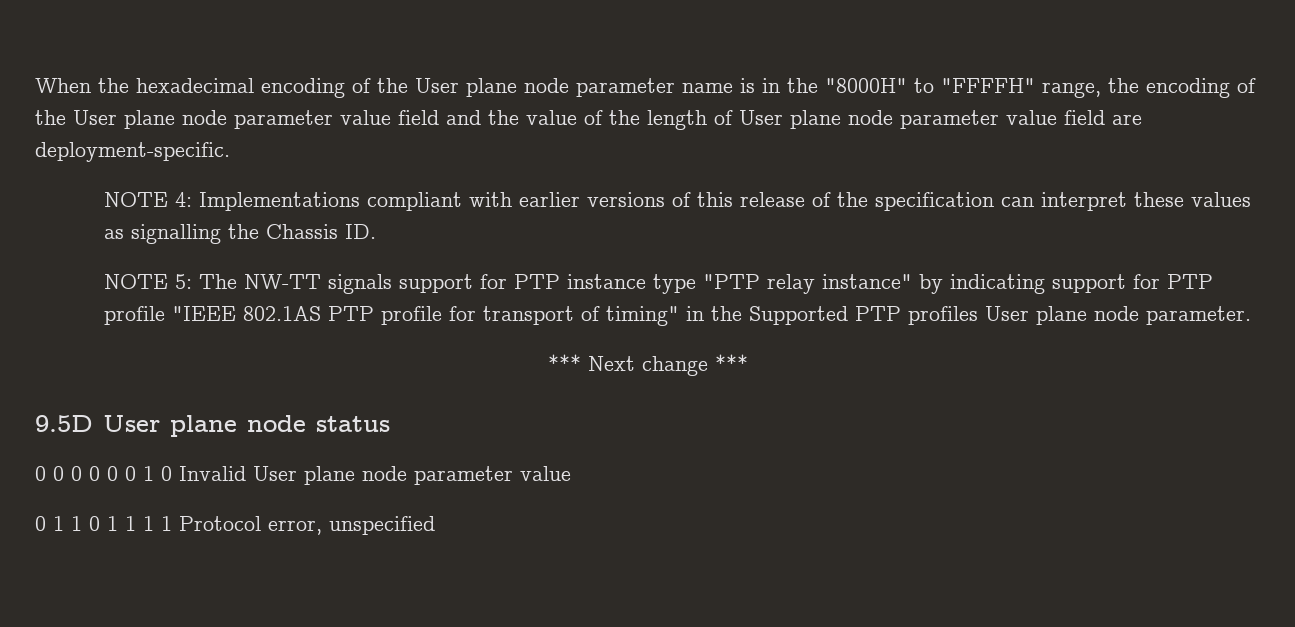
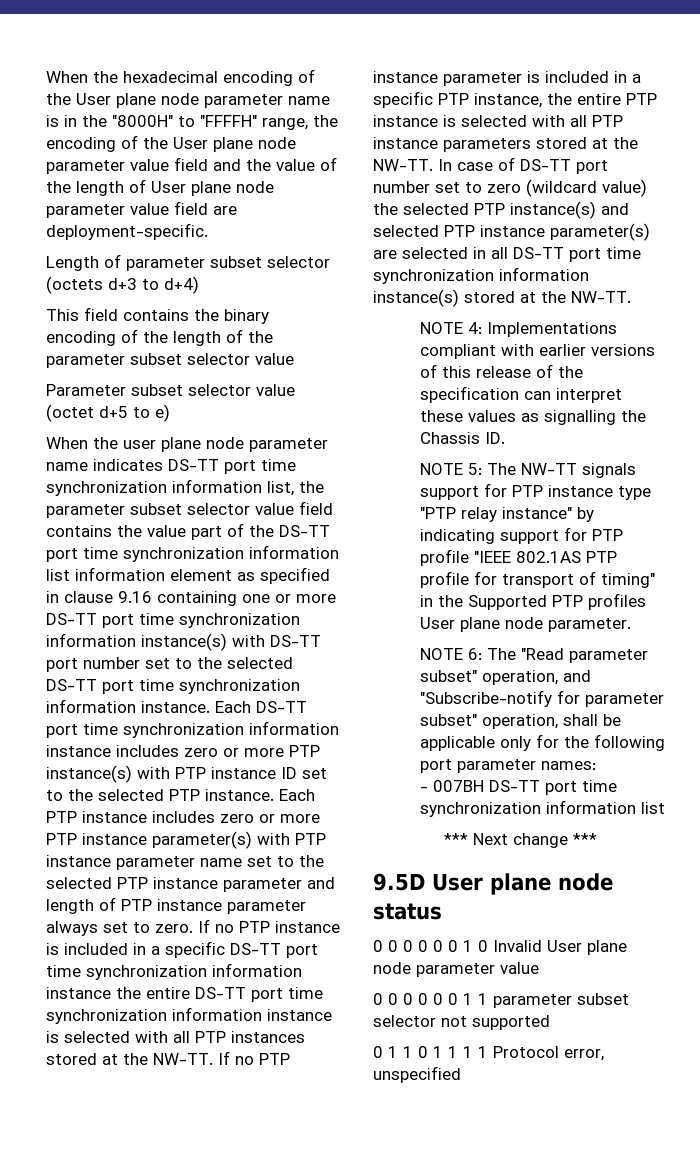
(230, 152) none -> [46,254,330,271] [46,276,199,294] [46,307,269,324] [46,329,273,346] [46,353,294,368] [46,384,295,396] [46,404,170,422] [46,437,328,452] [46,459,296,474] [46,479,324,496] [46,501,333,518] [46,523,330,540] [46,545,339,562] [46,567,330,584] [46,591,336,606] [46,613,300,628] [46,633,321,651] [46,657,293,672] [46,679,300,694] [46,699,307,713] [46,721,339,738] [46,745,320,757] [46,765,327,783] [46,789,315,801] [46,811,320,823] [46,831,326,849] [46,855,324,870] [46,877,335,892] [46,897,306,914] [46,919,340,936] [46,941,318,958] [46,963,302,980] [46,987,323,1002] [46,1007,332,1024] [46,1031,305,1043] [46,1051,290,1065] [373,71,641,86] [373,91,657,108] [373,115,623,127] [373,137,638,152] [373,157,608,174] [373,179,647,197] [373,201,629,219] [373,223,650,241] [373,247,641,262] [373,267,589,284] [373,289,631,307] // Length of parameter subset selector (octets d+3 to d+4) // This field contains the binary encoding of the length of the parameter subset selector value // Parameter subset selector value (octet d+5 to e) // When the user plane node parameter name indicates DS-TT port time synchronization information list, the parameter subset selector value field contains the value part of the DS-TT port time synchronization information list information element as specified in clause 9.16 containing one or more DS-TT port time synchronization information instance(s) with DS-TT port number set to the selected DS-TT port time synchronization information instance. Each DS-TT port time synchronization information instance includes zero or more PTP instance(s) with PTP instance ID set to the selected PTP instance. Each PTP instance includes zero or more PTP instance parameter(s) with PTP instance parameter name set to the selected PTP instance parameter and length of PTP instance parameter always set to zero. If no PTP instance is included in a specific DS-TT port time synchronization information instance the entire DS-TT port time synchronization information instance is selected with all PTP instances stored at the NW-TT. If no PTP instance parameter is included in a specific PTP instance, the entire PTP instance is selected with all PTP instance parameters stored at the NW-TT. In case of DS-TT port number set to zero (wildcard value) the selected PTP instance(s) and selected PTP instance parameter(s) are selected in all DS-TT port time synchronization information instance(s) stored at the NW-TT.
(1251, 315) none -> [420,648,649,663] [420,670,592,685] [420,690,665,707] [420,714,622,729] [420,734,666,751] [420,759,597,773] [420,780,618,795] [420,800,666,817] // NOTE 6: The "Read parameter subset" operation, and "Subscribe-notify for parameter subset" operation, shall be applicable only for the following port parameter names: // - 007BH DS-TT port time synchronization information list
(571, 473) none -> [373,993,629,1008] [373,1015,550,1030] // 0 0 0 0 0 0 1 1 parameter subset selector not supported

